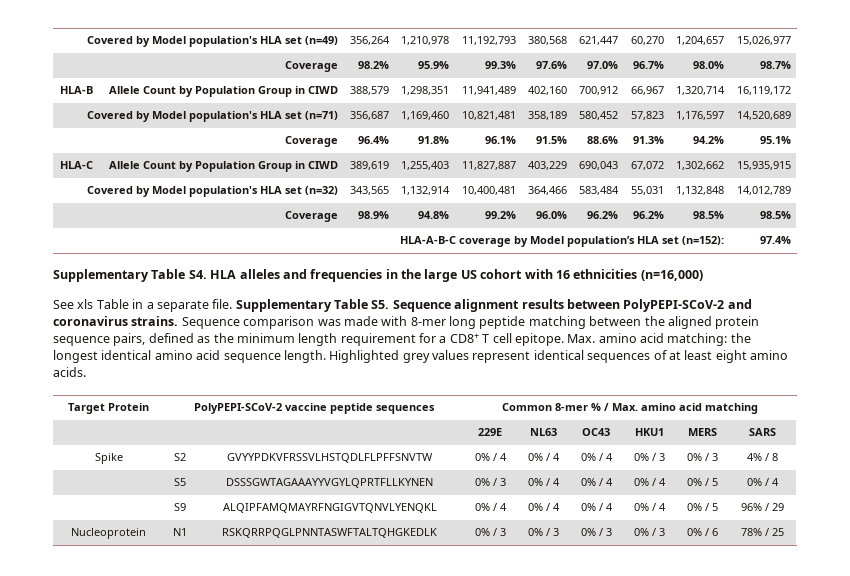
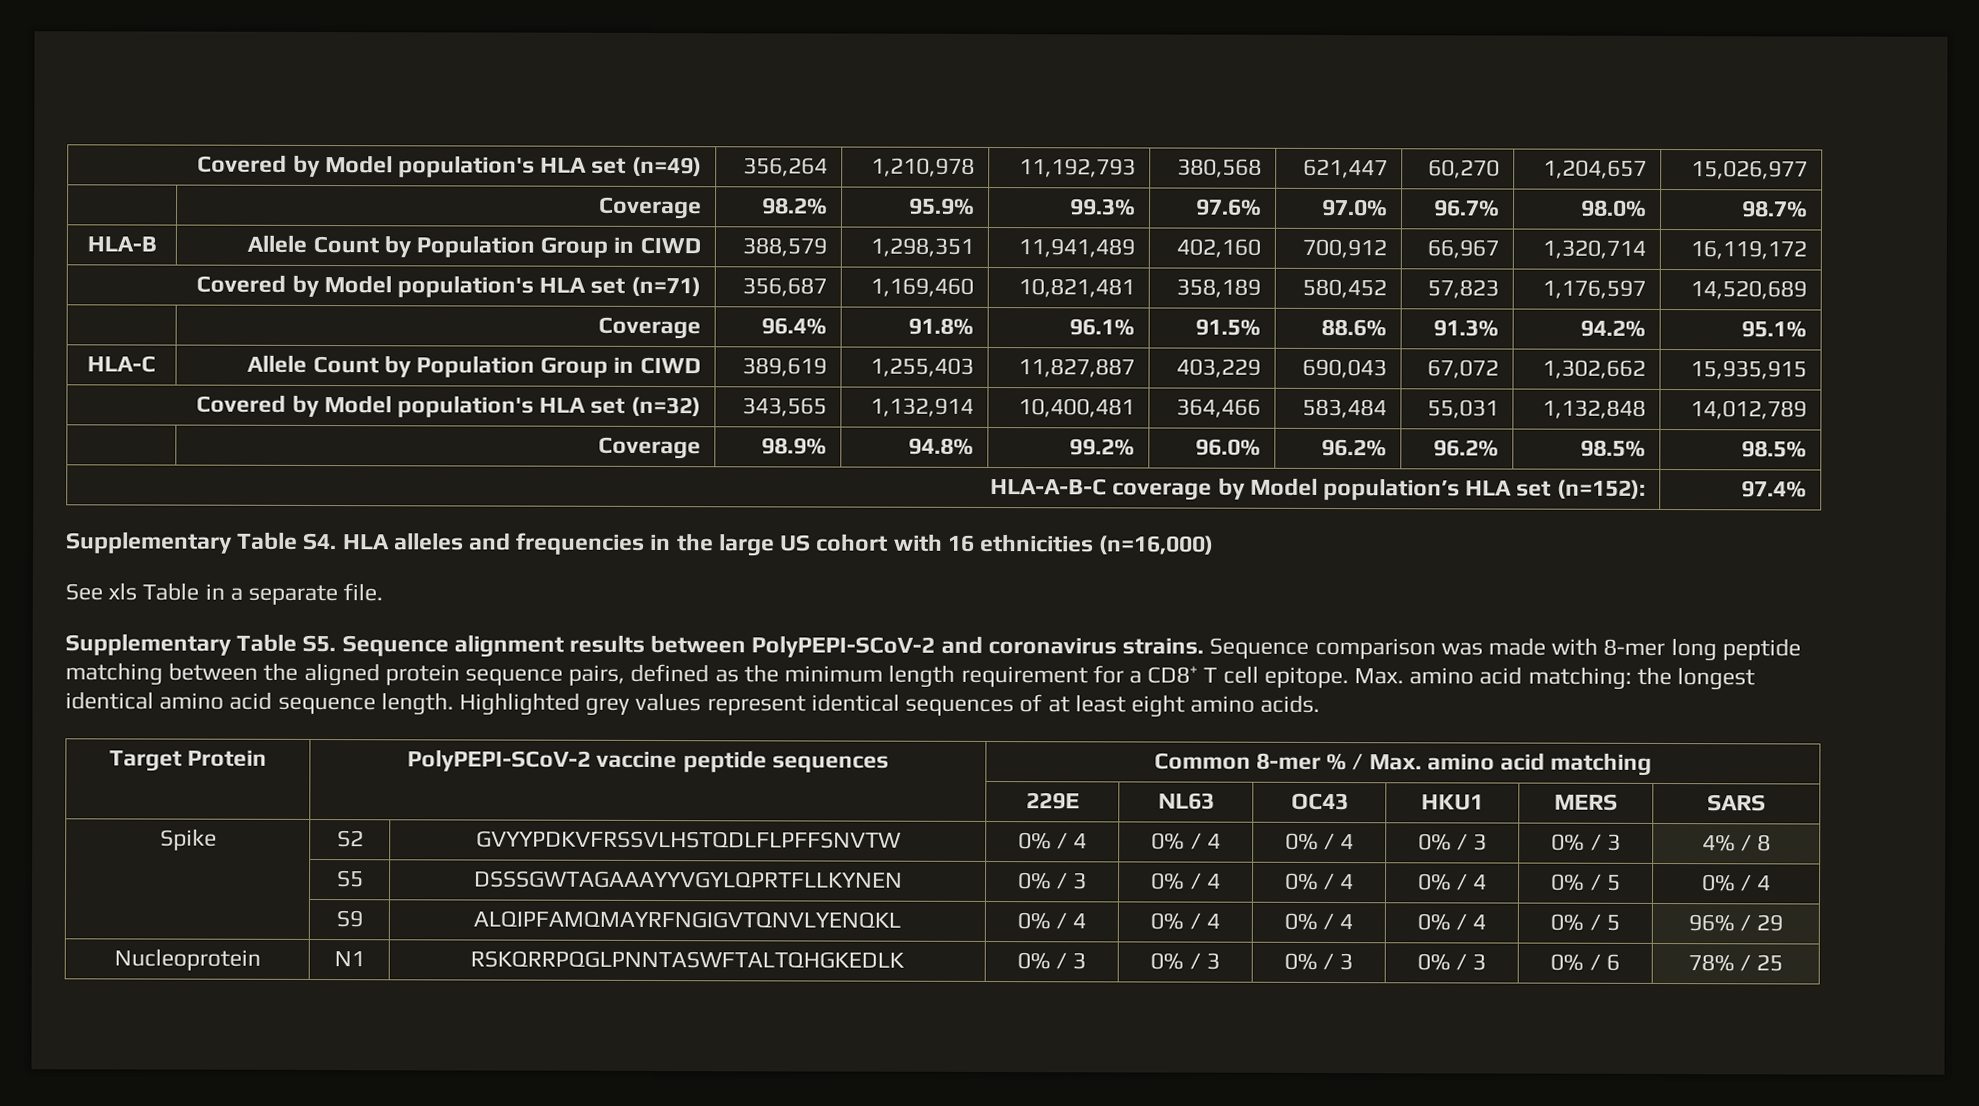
(233, 304) none -> (384, 592) //

